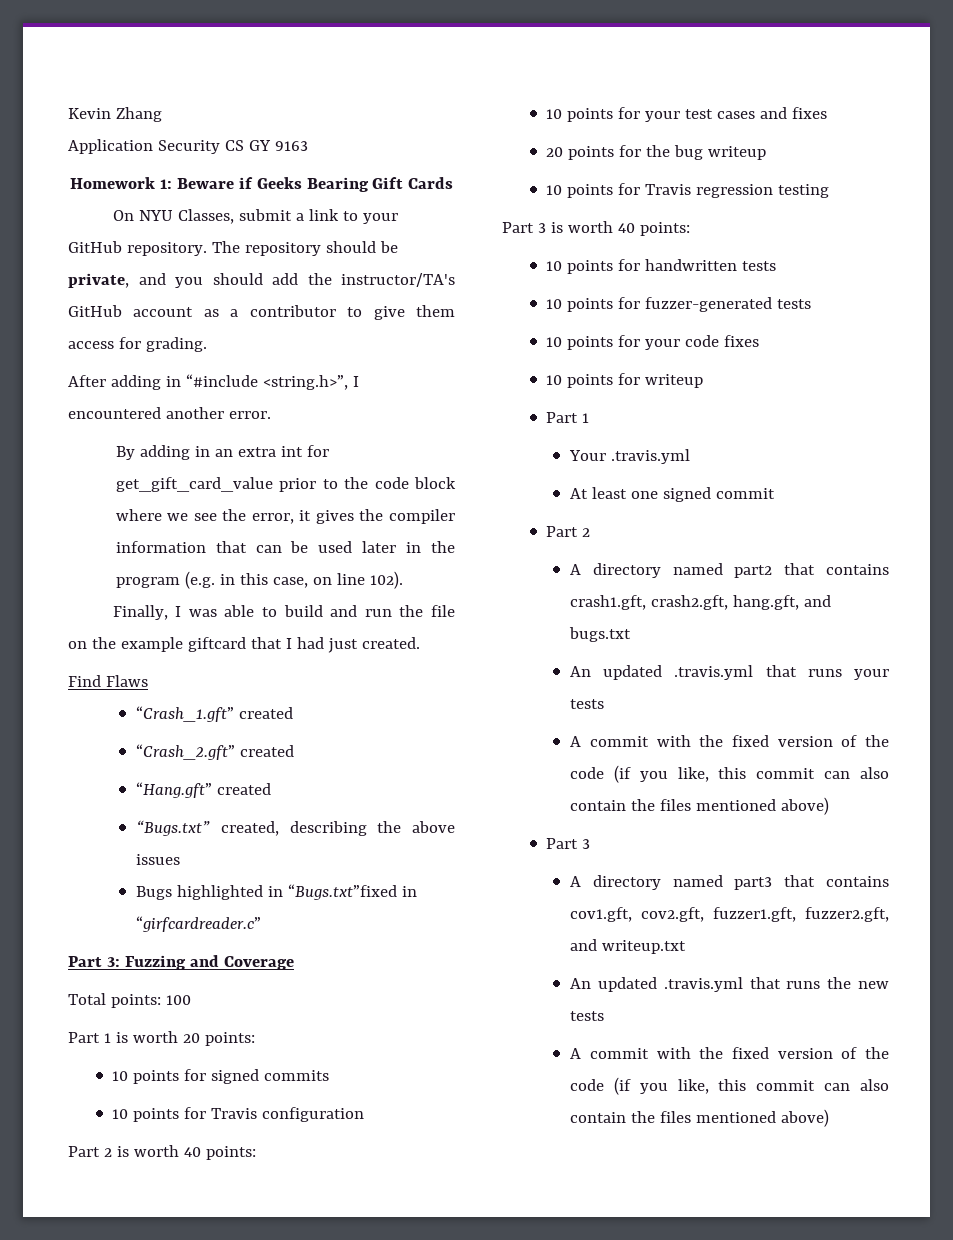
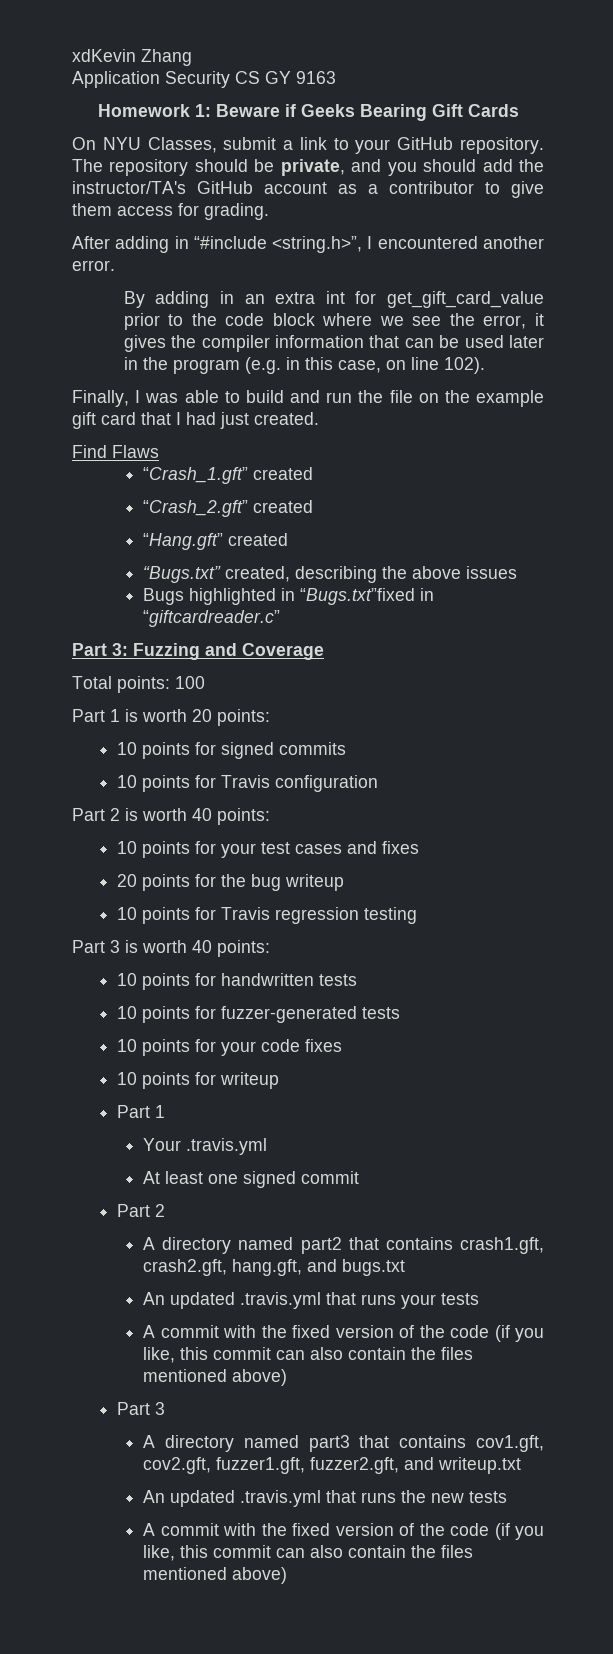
[68,108,111,119] Kevin -> [72,49,136,62] xdKevin
[187,637,246,652] giftcard -> [72,412,136,429] gift card
[136,916,262,932] “girfcardreader.c” -> [143,610,281,627] “giftcardreader.c”

